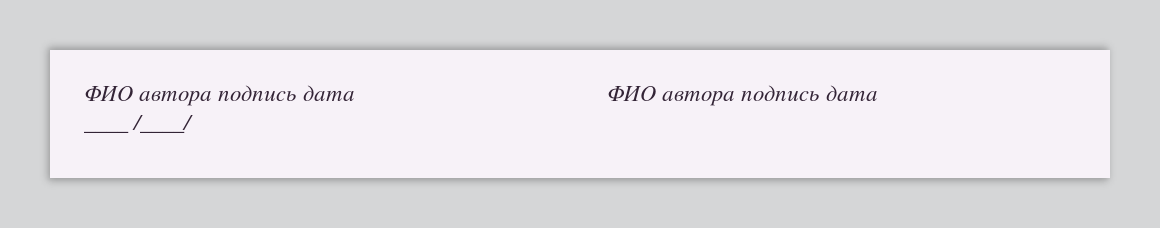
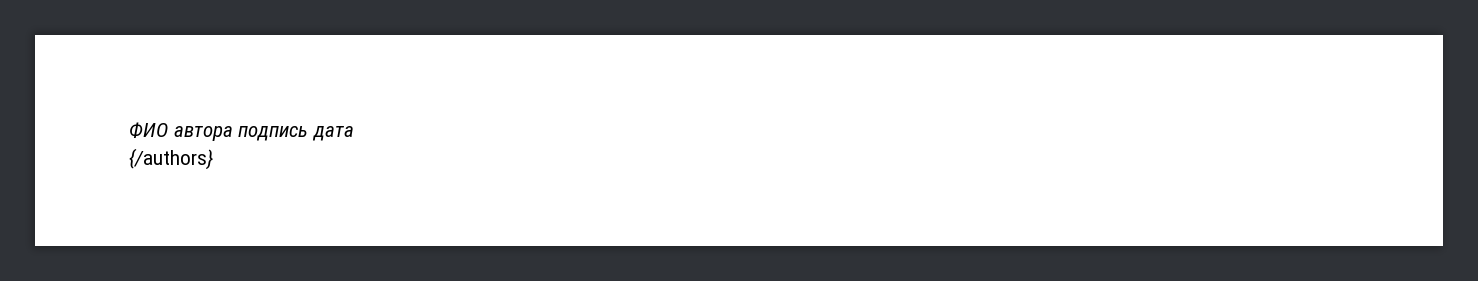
[84,115,194,133] [607,85,879,106] ____ /____/ // ФИО автора подпись дата -> [129,148,213,170] {/authors}

